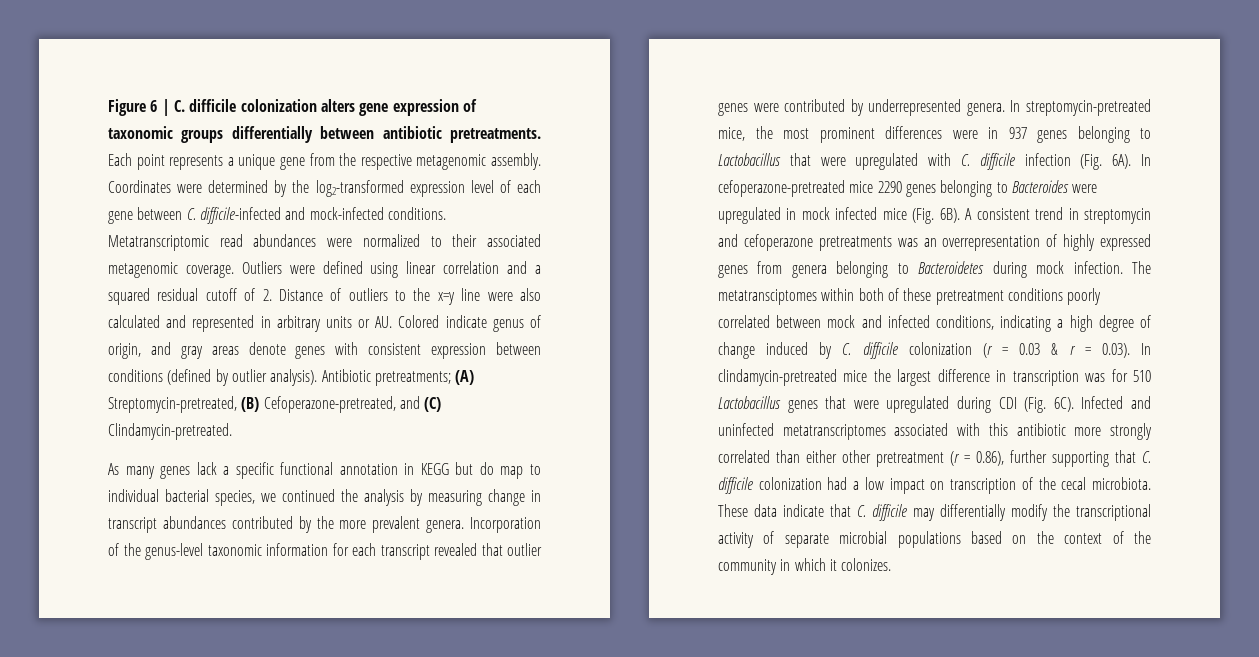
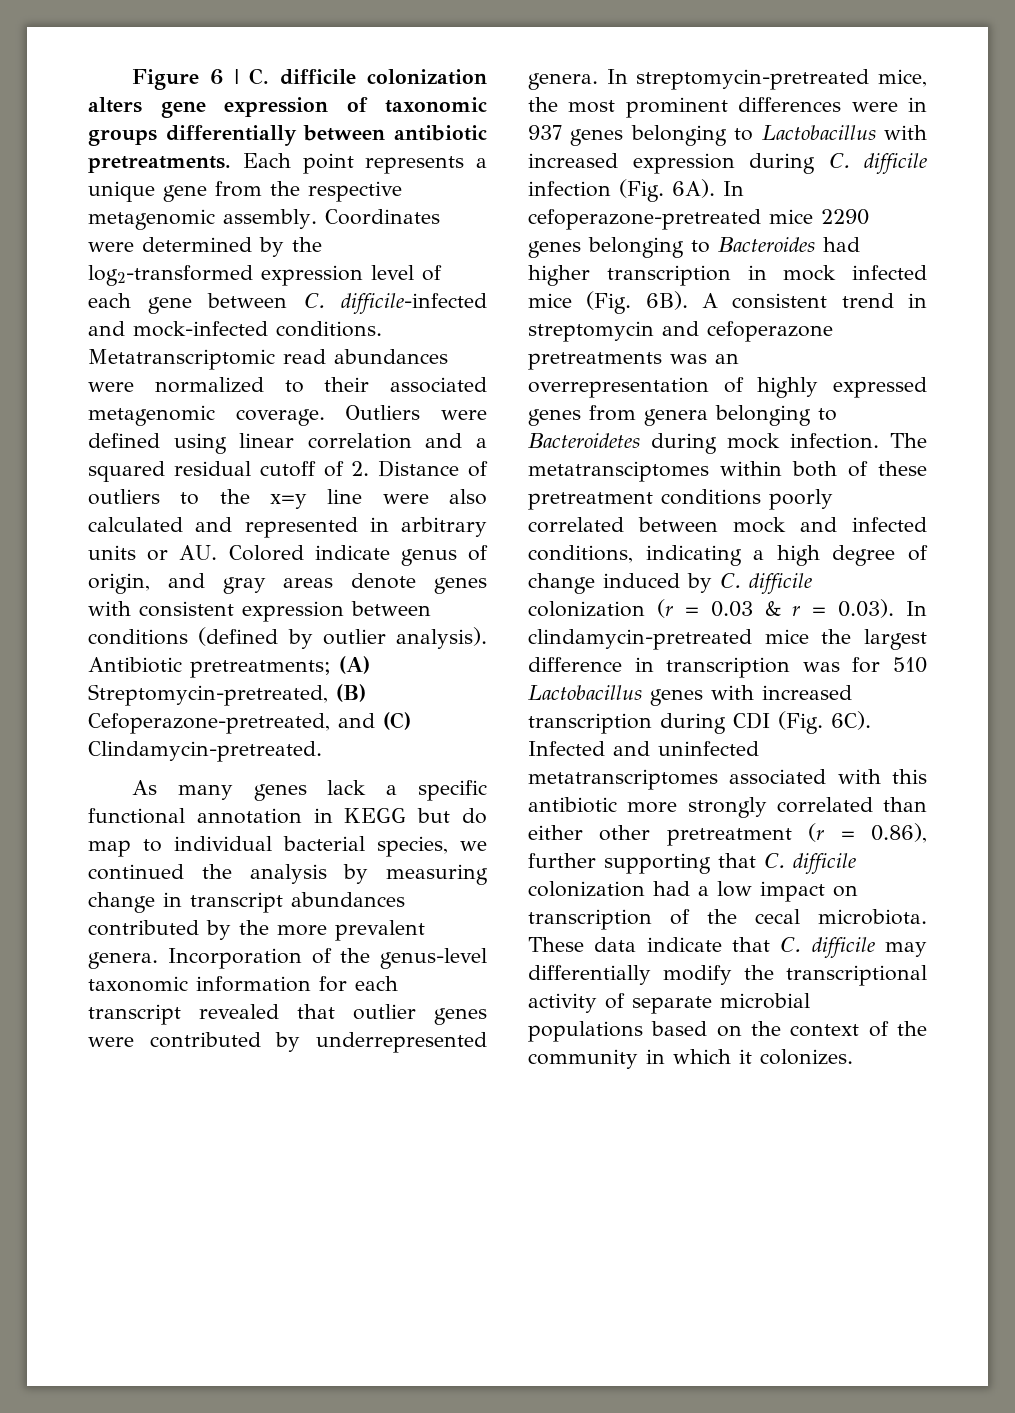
[789,153,952,170] that were upregulated with -> [884,125,927,140] [528,153,815,174] with increased expression during
[1072,184,1098,193] [718,207,781,224] were upregulated -> [823,237,860,252] [528,265,731,286] had higher transcription
[825,396,950,413] that were upregulated -> [711,685,852,700] [528,713,652,734] with increased transcription

